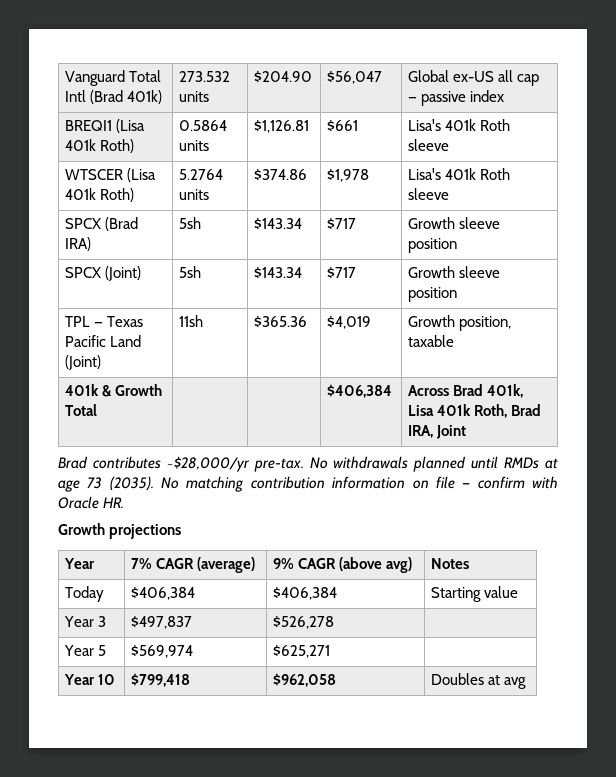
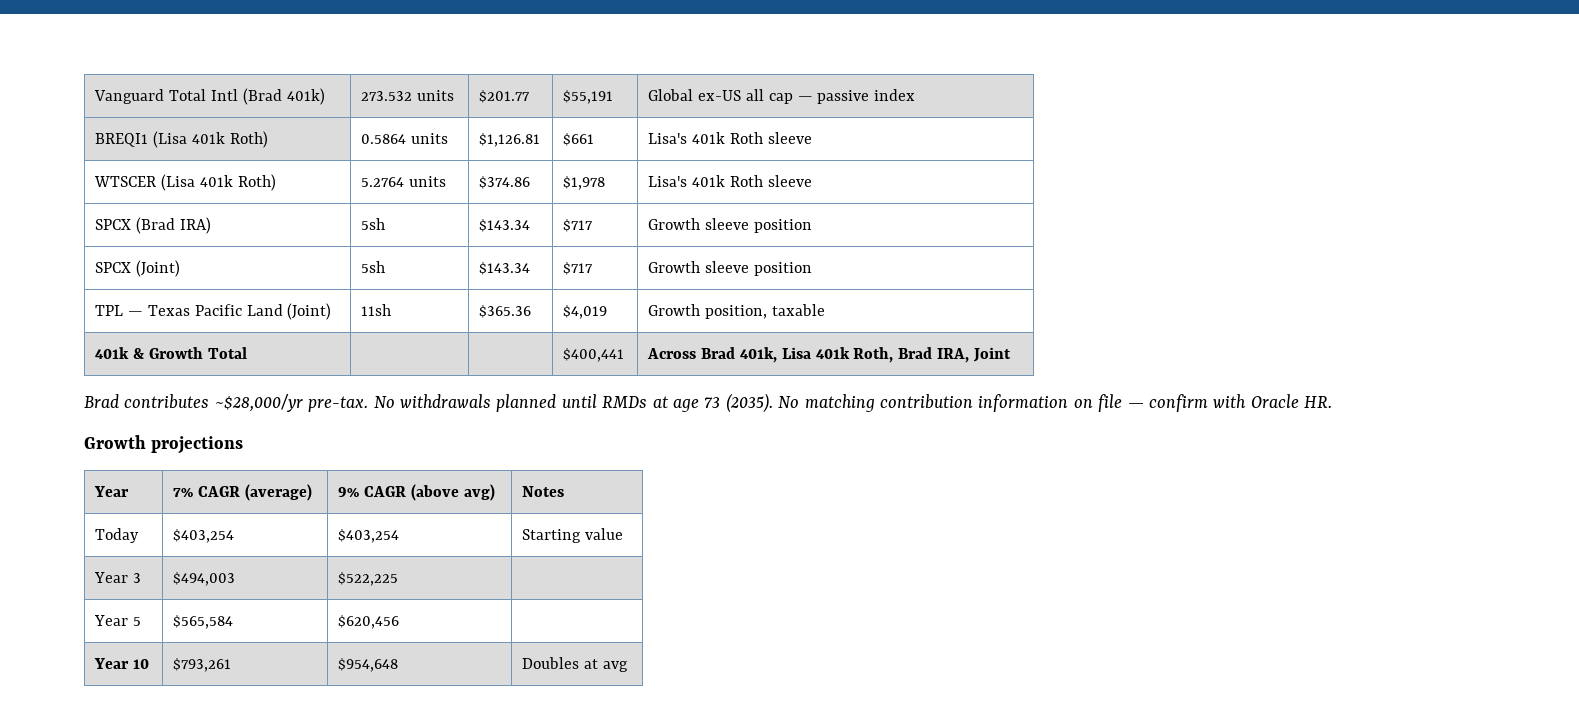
[254,70,313,83] [327,70,383,84] $204.90 | $56,047 -> [479,90,531,103] [563,90,614,104] $201.77 | $55,191
[327,384,393,398] $406,384 -> [563,348,625,362] $400,441
[131,586,196,600] [273,586,338,600] $406,384 | $406,384 -> [173,529,235,543] [338,529,400,543] $403,254 | $403,254
[131,615,193,629] [273,615,335,629] $497,837 | $526,278 -> [173,572,236,586] [338,572,399,586] $494,003 | $522,225
[131,644,194,658] [273,644,331,658] $569,974 | $625,271 -> [173,615,234,629] [338,615,400,629] $565,584 | $620,456
[131,673,191,687] [273,673,337,687] $799,418 | $962,058 -> [173,658,232,672] [338,658,399,672] $793,261 | $954,648

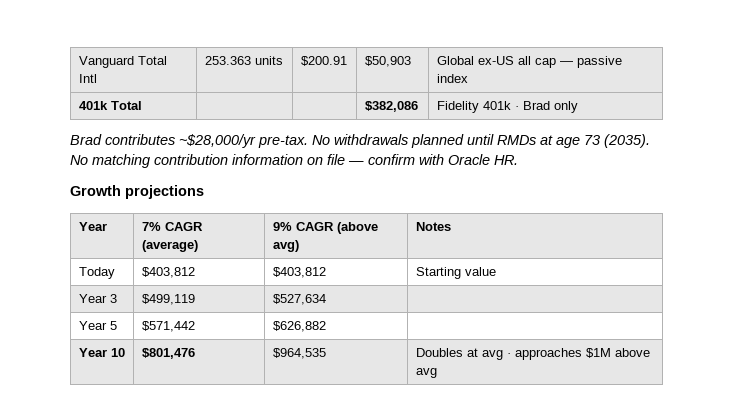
[242,88,325,105] [361,90,455,101] [479,90,531,103] [563,90,614,104] (Brad 401k) | 273.532 units | $201.77 | $55,191 -> [204,56,283,65] [300,56,347,66] [364,56,411,67] | 253.363 units | $200.91 | $50,903
[95,131,268,148] [361,133,449,144] [479,133,541,147] [563,133,595,146] [648,132,812,144] [94,174,276,191] [361,176,447,187] [479,176,531,189] [563,176,606,190] [648,175,812,187] [95,217,211,234] [361,218,386,230] [479,219,531,232] [563,219,594,232] [648,218,812,233] [95,260,181,277] [361,261,386,273] [479,262,531,275] [563,262,594,275] [648,261,812,276] [95,303,332,320] [361,304,392,316] [479,305,532,318] [563,305,608,319] [648,304,825,319] [95,347,247,359] [563,348,625,362] [647,347,1012,363] BREQI1 (Lisa 401k Roth) | 0.5864 units | $1,126.81 | $661 | Lisa's 401k Roth sleeve // WTSCER (Lisa 401k Roth) | 5.2764 units | $374.86 | $1,978 | Lisa's 401k Roth sleeve // SPCX (Brad IRA) | 5sh | $143.34 | $717 | Growth sleeve position // SPCX (Joint) | 5sh | $143.34 | $717 | Growth sleeve position // TPL — Texas Pacific Land (Joint) | 11sh | $365.36 | $4,019 | Growth position, taxable // 401k & Growth Total | | | $400,441 | Across Brad 401k, Lisa 401k Roth, Brad IRA, Joint -> [78,101,142,110] [364,101,418,112] [436,101,578,113] 401k Total | | | $382,086 | Fidelity 401k · Brad only
[173,529,235,543] [338,529,400,543] $403,254 | $403,254 -> [141,267,195,278] [272,267,326,278] $403,812 | $403,812
[173,572,236,586] [338,572,399,586] $494,003 | $522,225 -> [141,294,195,305] [272,294,326,305] $499,119 | $527,634
[173,615,234,629] [338,615,400,629] $565,584 | $620,456 -> [141,321,195,332] [272,321,326,332] $571,442 | $626,882
[173,658,232,672] [338,658,399,672] $793,261 | $954,648 -> [141,348,195,359] [272,348,326,359] $801,476 | $964,535
(628, 666) none -> [506,348,650,360] [415,368,437,378] · approaches $1M above avg

